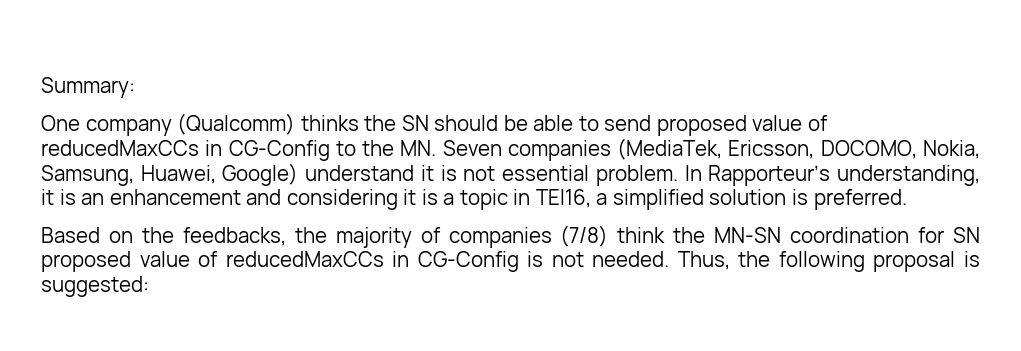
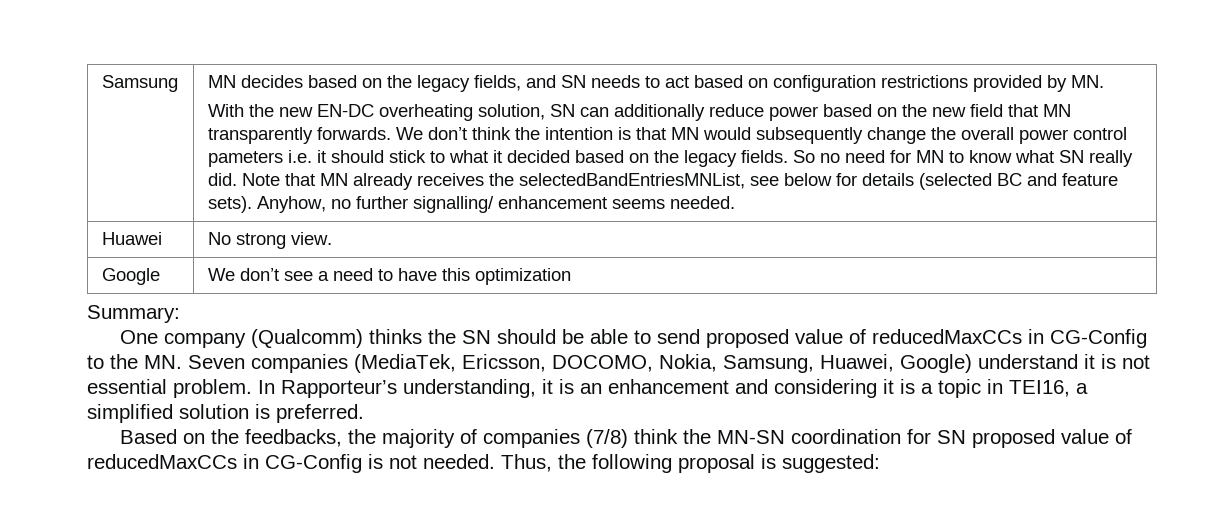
(41, 87) none -> [101,75,178,92] [207,75,1104,92] [207,104,1071,121] [207,127,1127,144] [207,150,1133,167] [207,173,1118,190] [207,196,735,213] [101,232,162,245] [207,232,332,249] [101,268,160,285] [207,268,571,285] Samsung | MN decides based on the legacy fields, and SN needs to act based on configuration restrictions provided by MN. // With the new EN-DC overheating solution, SN can additionally reduce power based on the new field that MN transparently forwards. We don’t think the intention is that MN would subsequently change the overall power control pameters i.e. it should stick to what it decided based on the legacy fields. So no need for MN to know what SN really did. Note that MN already receives the selectedBandEntriesMNList, see below for details (selected BC and feature sets). Anyhow, no further signalling/ enhancement seems needed. // Huawei | No strong view. // Google | We don’t see a need to have this optimization //

